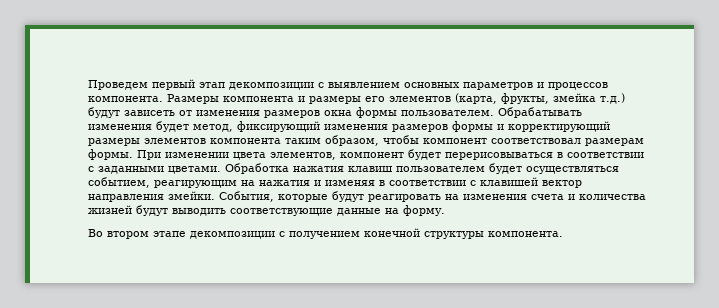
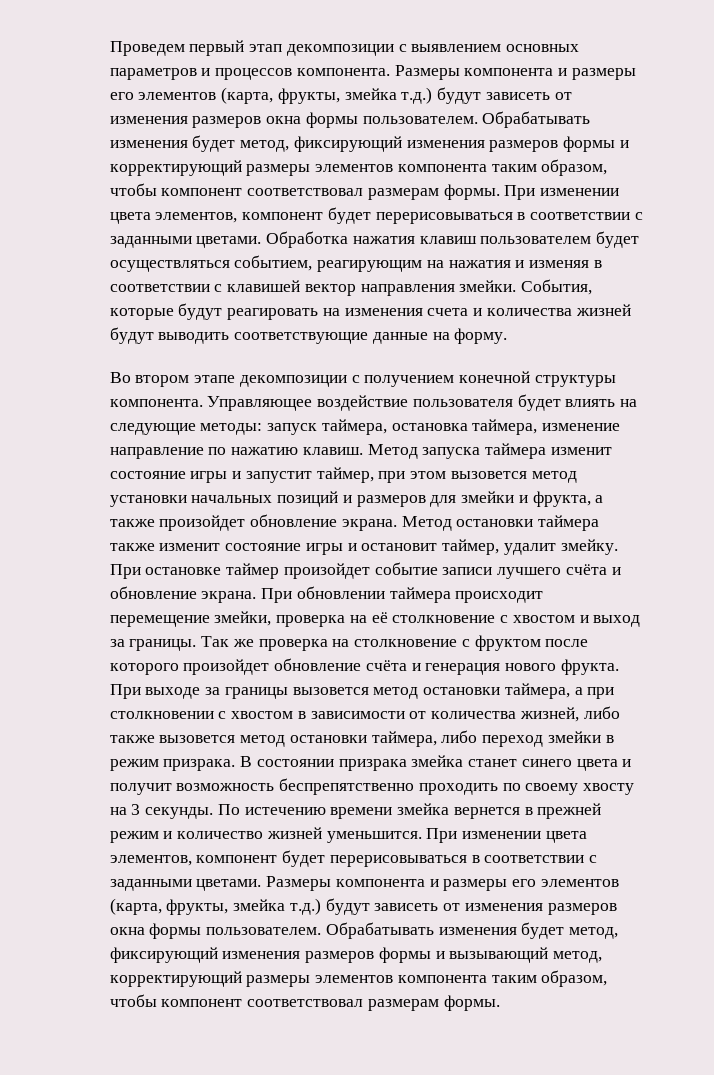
(563, 234) none -> [207,394,638,411] [109,419,621,435] [109,443,612,459] [109,467,577,483] [109,491,604,507] [109,514,600,531] [109,539,618,555] [109,562,621,579] [109,586,544,603] [109,611,641,627] [109,635,589,651] [109,658,619,675] [109,683,615,699] [109,706,620,722] [109,730,614,747] [109,755,632,771] [109,778,635,795] [109,803,602,819] [109,827,587,843] [109,850,598,867] [109,876,619,891] [109,898,617,915] [109,922,619,939] [109,947,603,963] [109,970,608,987] [109,994,500,1011] Управляющее воздействие пользователя будет влиять на следующие методы: запуск таймера, остановка таймера, изменение направление по нажатию клавиш. Метод запуска таймера изменит состояние игры и запустит таймер, при этом вызовется метод установки начальных позиций и размеров для змейки и фрукта, а также произойдет обновление экрана. Метод остановки таймера также изменит состояние игры и остановит таймер, удалит змейку. При остановке таймер произойдет событие записи лучшего счёта и обновление экрана. При обновлении таймера происходит перемещение змейки, проверка на её столкновение с хвостом и выход за границы. Так же проверка на столкновение с фруктом после которого произойдет обновление счёта и генерация нового фрукта. При выходе за границы вызовется метод остановки таймера, а при столкновении с хвостом в зависимости от количества жизней, либо также вызовется метод остановки таймера, либо переход змейки в режим призрака. В состоянии призрака змейка станет синего цвета и получит возможность беспрепятственно проходить по своему хвосту на 3 секунды. По истечению времени змейка вернется в прежней режим и количество жизней уменьшится. При изменении цвета элементов, компонент будет перерисовываться в соответствии с заданными цветами. Размеры компонента и размеры его элементов (карта, фрукты, змейка т.д.) будут зависеть от изменения размеров окна формы пользователем. Обрабатывать изменения будет метод, фиксирующий изменения размеров формы и вызывающий метод, корректирующий размеры элементов компонента таким образом, чтобы компонент соответствовал размерам формы.

